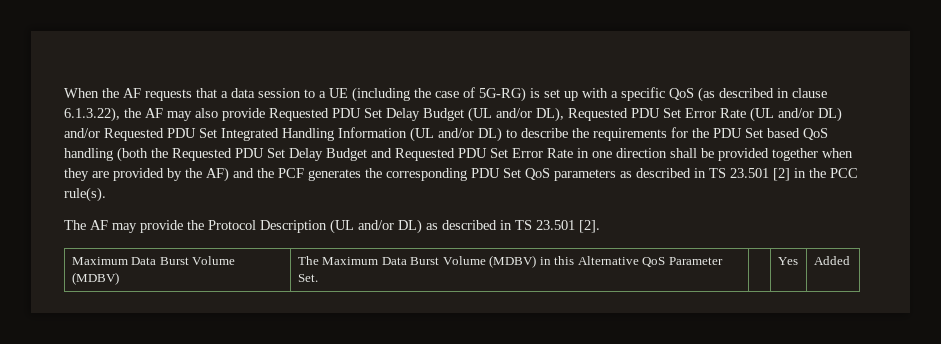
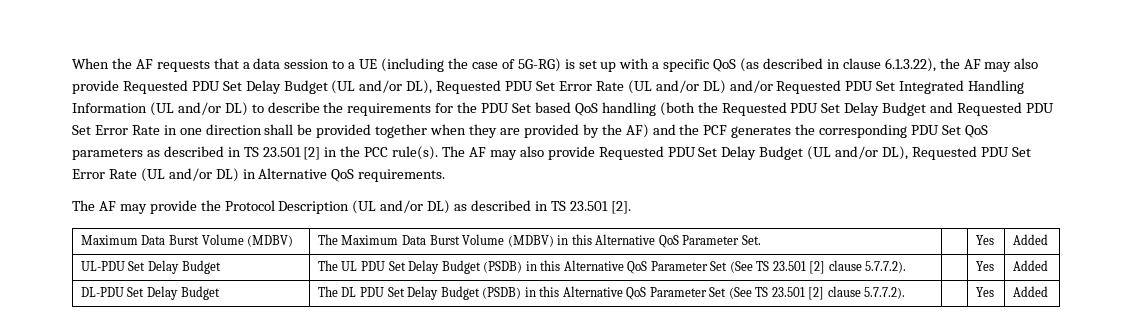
(106, 194) none -> [442,146,1031,160] [72,168,446,182] The AF may also provide Requested PDU Set Delay Budget (UL and/or DL), Requested PDU Set Error Rate (UL and/or DL) in Alternative QoS requirements.
(850, 260) none -> [80,260,221,274] [317,260,907,274] [975,261,994,271] [1012,260,1048,271] [80,286,220,300] [317,286,906,300] [975,287,994,297] [1012,286,1048,297] // UL-PDU Set Delay Budget | The UL PDU Set Delay Budget (PSDB) in this Alternative QoS Parameter Set (See TS 23.501 [2] clause 5.7.7.2). | | Yes | Added // DL-PDU Set Delay Budget | The DL PDU Set Delay Budget (PSDB) in this Alternative QoS Parameter Set (See TS 23.501 [2] clause 5.7.7.2). | | Yes | Added

